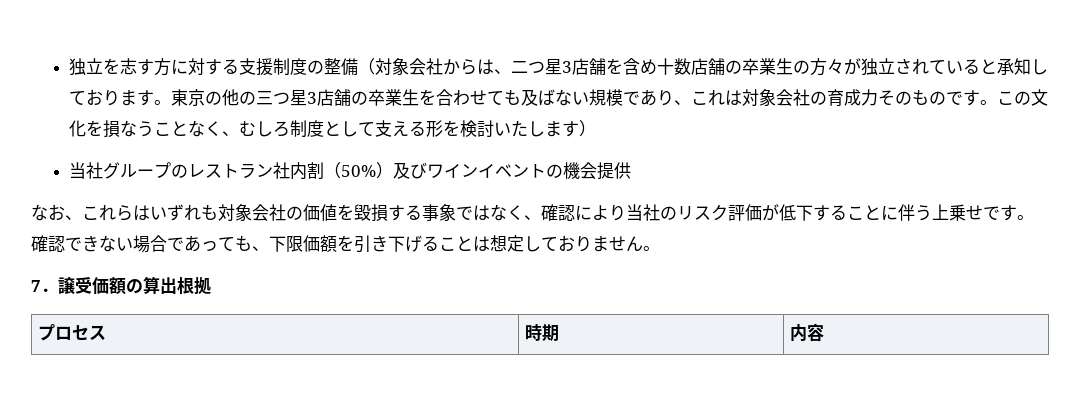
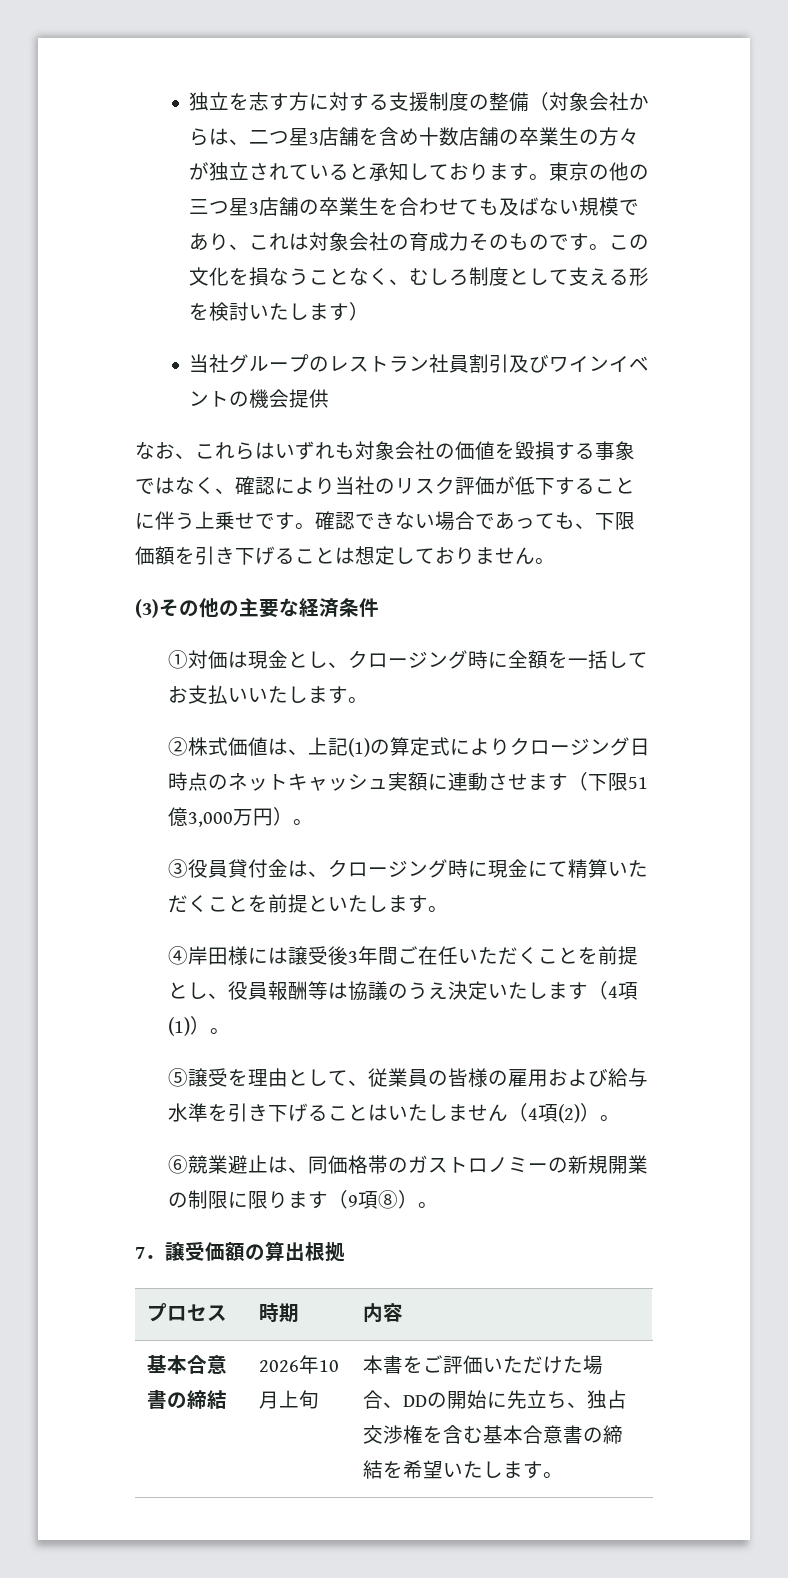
[290,162,394,180] 内割（50%） -> [449,354,510,373] 員割引
(660, 248) none -> [135,598,379,618] [167,650,648,669] [167,685,368,704] [167,737,650,757] [167,772,648,791] [167,807,313,827] [167,859,648,878] [167,894,448,913] [167,946,638,965] [167,981,638,1001] [167,1016,230,1036] [167,1068,648,1087] [167,1103,620,1123] [167,1155,648,1174] [167,1190,438,1209] // (3)その他の主要な経済条件 // ①対価は現金とし、クロージング時に全額を一括してお支払いいたします。 // ②株式価値は、上記(1)の算定式によりクロージング日時点のネットキャッシュ実額に連動させます（下限51億3,000万円）。 // ③役員貸付金は、クロージング時に現金にて精算いただくことを前提といたします。 // ④岸田様には譲受後3年間ご在任いただくことを前提とし、役員報酬等は協議のうえ決定いたします（4項(1)）。 // ⑤譲受を理由として、従業員の皆様の雇用および給与水準を引き下げることはいたしません（4項(2)）。 // ⑥競業避止は、同価格帯のガストロノミーの新規開業の制限に限ります（9項⑧）。
(824, 332) none -> [146,1354,227,1374] [146,1389,227,1409] [258,1355,339,1374] [258,1390,319,1409] [362,1355,603,1375] [362,1390,627,1409] [362,1425,623,1444] [362,1460,563,1479] // 基本合意書の締結 | 2026年10月上旬 | 本書をご評価いただけた場合、DDの開始に先立ち、独占交渉権を含む基本合意書の締結を希望いたします。

